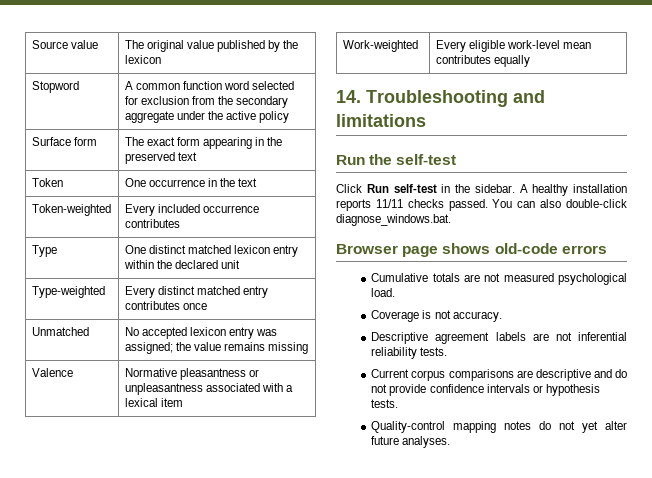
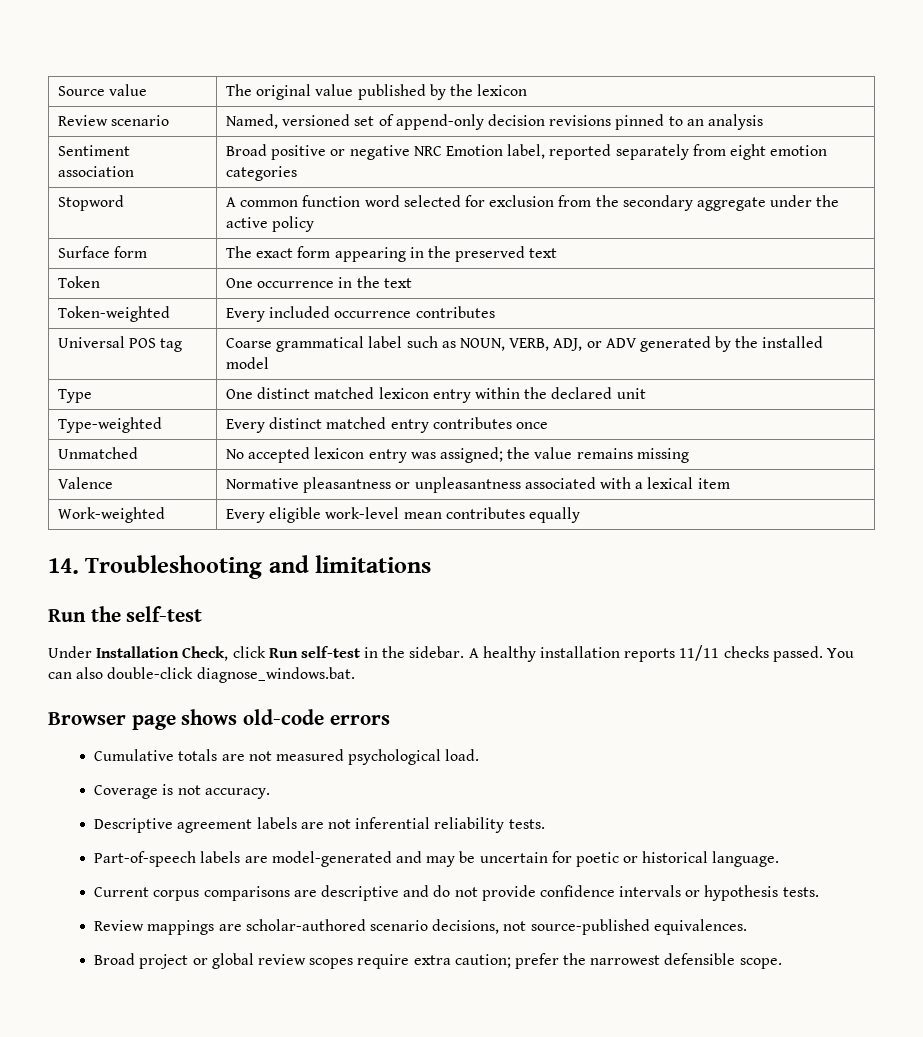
(161, 59) none -> [58,115,170,126] [226,114,763,130] [58,145,131,156] [58,166,135,177] [226,144,828,160] [226,166,298,181] // Review scenario | Named, versioned set of append-only decision revisions pinned to an analysis // Sentiment association | Broad positive or negative NRC Emotion label, reported separately from eight emotion categories
(180, 223) none -> [58,336,183,352] [226,336,824,352] [226,357,270,369] // Universal POS tag | Coarse grammatical label such as NOUN, VERB, ADJ, or ADV generated by the installed model
[336,184,362,193] Click -> [48,646,266,661] Under Installation Check, click
(448, 351) none -> [94,851,780,867] // Part-of-speech labels are model-generated and may be uncertain for poetic or historical language.
[371,421,627,433] [371,436,451,448] Quality-control mapping notes do not yet alter future analyses. -> [94,919,747,935] [94,953,782,969] Review mappings are scholar-authored scenario decisions, not source-published equivalences. // Broad project or global review scopes require extra caution; prefer the narrowest defensible scope.

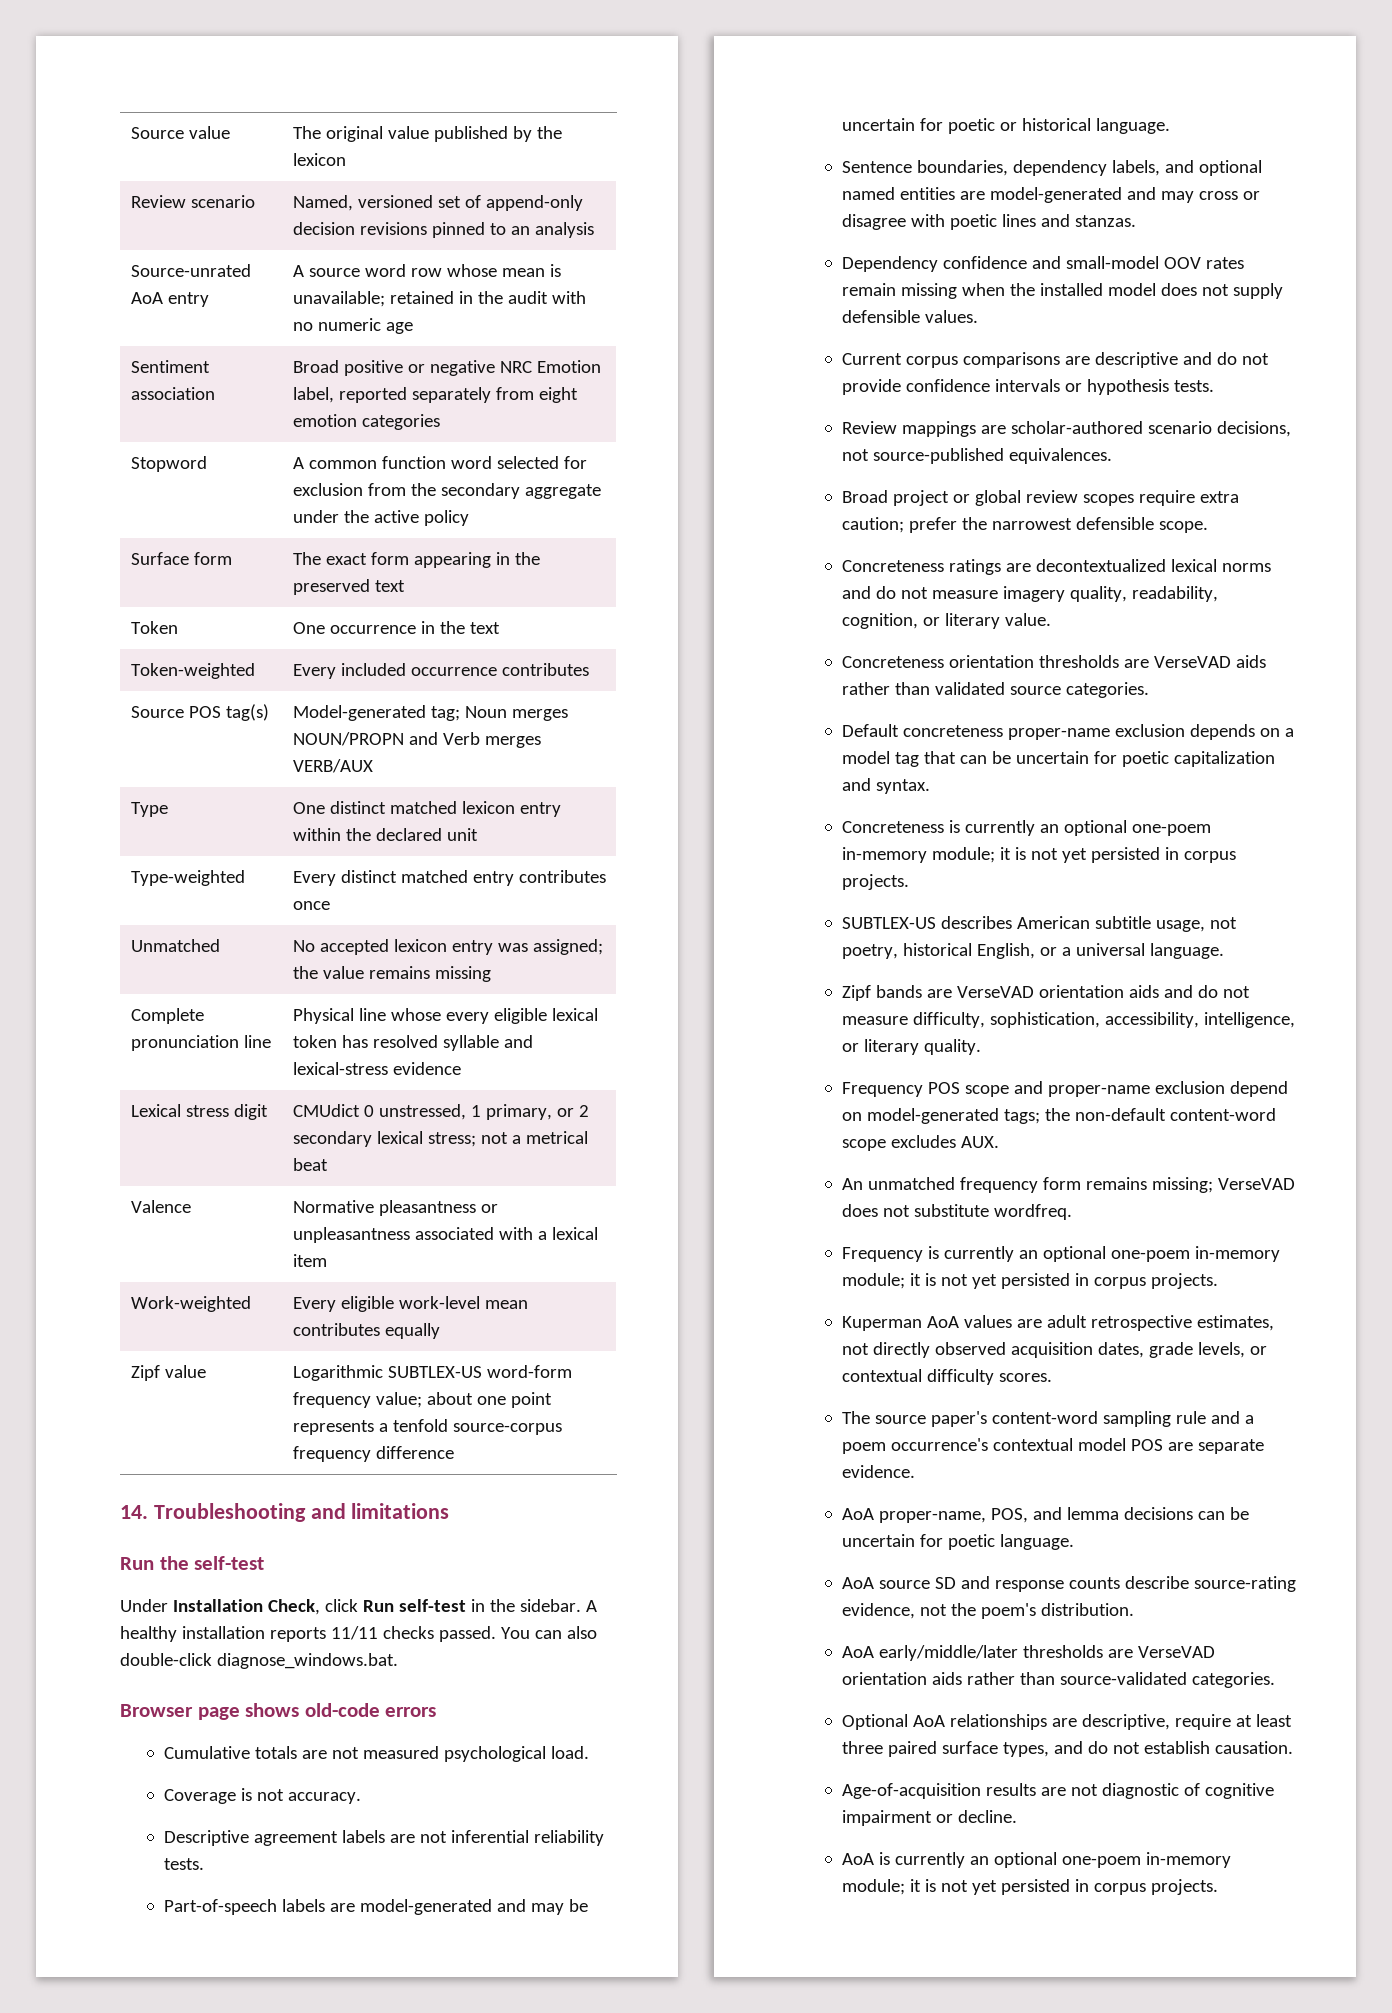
(763, 122) none -> [130,264,251,277] [130,292,209,307] [292,264,561,277] [292,291,586,307] [292,318,413,334] // Source-unrated AoA entry | A source word row whose mean is unavailable; retained in the audit with no numeric age
[58,336,183,352] [226,336,824,352] [226,357,270,369] Universal POS tag | Coarse grammatical label such as NOUN, VERB, ADJ, or ADV generated by the installed model -> [130,704,269,721] [292,705,568,721] [292,732,541,748] [292,759,373,773] Source POS tag(s) | Model-generated tag; Noun merges NOUN/PROPN and Verb merges VERB/AUX
(689, 455) none -> [130,1008,204,1024] [130,1035,271,1051] [292,1008,598,1024] [292,1035,533,1051] [292,1062,461,1075] [130,1104,268,1120] [292,1104,589,1120] [292,1131,588,1147] [292,1158,328,1171] // Complete pronunciation line | Physical line whose every eligible lexical token has resolved syllable and lexical-stress evidence // Lexical stress digit | CMUdict 0 unstressed, 1 primary, or 2 secondary lexical stress; not a metrical beat
(580, 515) none -> [130,1365,206,1381] [292,1365,572,1381] [292,1392,552,1408] [292,1419,562,1435] [292,1446,454,1462] // Zipf value | Logarithmic SUBTLEX-US word-form frequency value; about one point represents a tenfold source-corpus frequency difference
(780, 859) none -> [841,160,1262,176] [841,187,1260,203] [841,214,1136,230] [841,256,1244,272] [841,283,1283,299] [841,310,978,323] // Sentence boundaries, dependency labels, and optional named entities are model-generated and may cross or disagree with poetic lines and stanzas. // Dependency confidence and small-model OOV rates remain missing when the installed model does not supply defensible values.
(782, 963) none -> [841,559,1271,575] [841,586,1218,602] [841,613,1051,629] [841,655,1266,668] [841,682,1149,698] [841,724,1294,740] [841,751,1275,767] [841,778,930,794] [841,820,1211,836] [841,847,1236,863] [841,874,909,890] [841,916,1237,932] [841,943,1224,959] [841,985,1250,1001] [841,1012,1295,1028] [841,1039,981,1055] [841,1081,1288,1097] [841,1108,1276,1124] [841,1135,999,1151] [841,1177,1295,1193] [841,1204,1072,1220] [841,1246,1280,1262] [841,1273,1218,1289] [841,1315,1274,1331] [841,1342,1267,1358] [841,1369,1052,1385] [841,1411,1254,1427] [841,1438,1264,1454] [841,1465,915,1478] [841,1507,1249,1523] [841,1534,1074,1550] [841,1576,1296,1592] [841,1603,1134,1619] [841,1645,1215,1661] [841,1672,1275,1688] [841,1714,1292,1730] [841,1741,1293,1757] [841,1783,1274,1799] [841,1810,1017,1826] [841,1852,1231,1868] [841,1879,1218,1895] // Concreteness ratings are decontextualized lexical norms and do not measure imagery quality, readability, cognition, or literary value. // Concreteness orientation thresholds are VerseVAD aids rather than validated source categories. // Default concreteness proper-name exclusion depends on a model tag that can be uncertain for poetic capitalization and syntax. // Concreteness is currently an optional one-poem in-memory module; it is not yet persisted in corpus projects. // SUBTLEX-US describes American subtitle usage, not poetry, historical English, or a universal language. // Zipf bands are VerseVAD orientation aids and do not measure difficulty, sophistication, accessibility, intelligence, or literary quality. // Frequency POS scope and proper-name exclusion depend on model-generated tags; the non-default content-word scope excludes AUX. // An unmatched frequency form remains missing; VerseVAD does not substitute wordfreq. // Frequency is currently an optional one-poem in-memory module; it is not yet persisted in corpus projects. // Kuperman AoA values are adult retrospective estimates, not directly observed acquisition dates, grade levels, or contextual difficulty scores. // The source paper's content-word sampling rule and a poem occurrence's contextual model POS are separate evidence. // AoA proper-name, POS, and lemma decisions can be uncertain for poetic language. // AoA source SD and response counts describe source-rating evidence, not the poem's distribution. // AoA early/middle/later thresholds are VerseVAD orientation aids rather than source-validated categories. // Optional AoA relationships are descriptive, require at least three paired surface types, and do not establish causation. // Age-of-acquisition results are not diagnostic of cognitive impairment or decline. // AoA is currently an optional one-poem in-memory module; it is not yet persisted in corpus projects.

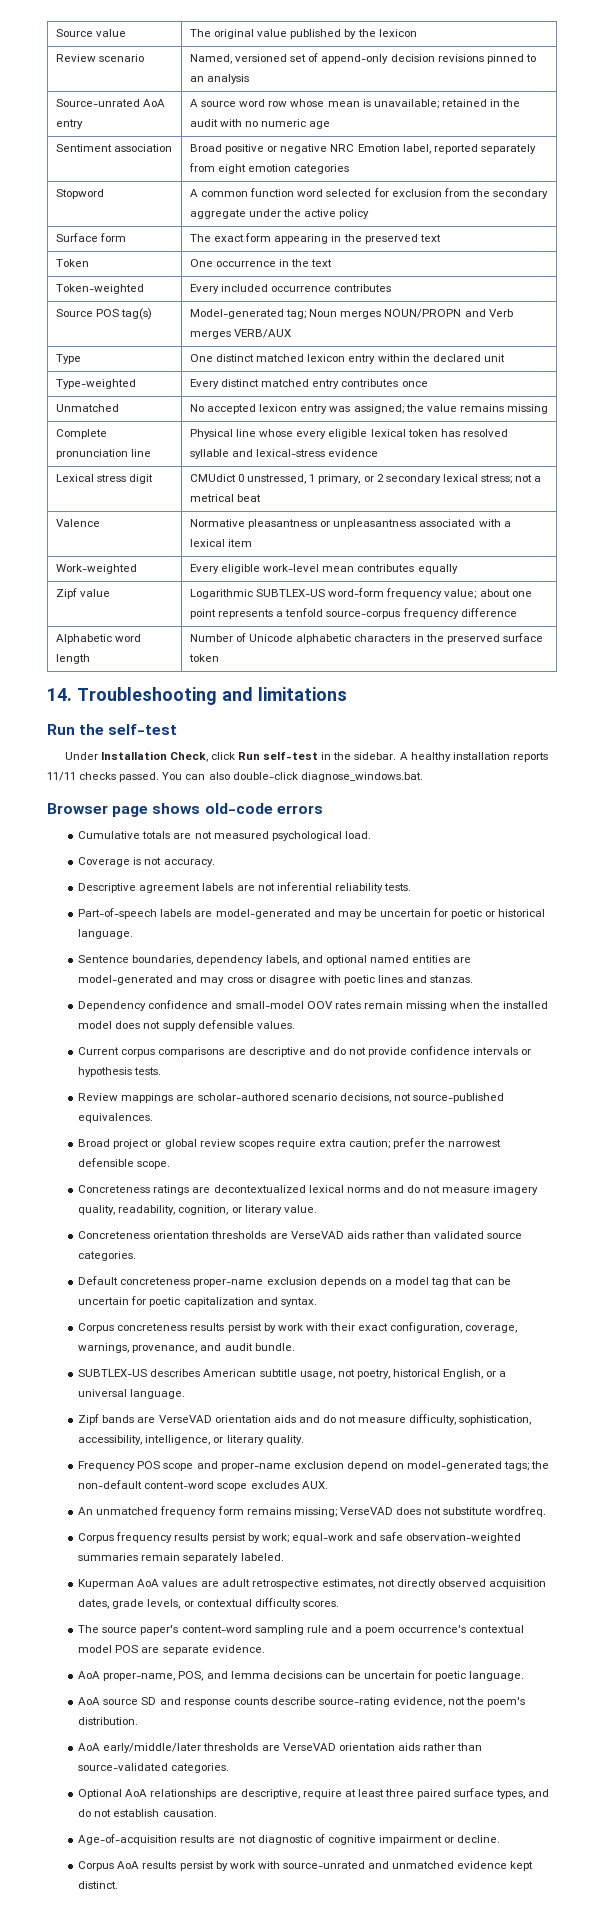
(454, 1452) none -> [55,634,142,644] [55,654,90,664] [189,633,543,644] [188,654,219,662] // Alphabetic word length | Number of Unicode alphabetic characters in the preserved surface token
[841,820,1211,836] [841,847,1236,863] [841,874,909,890] Concreteness is currently an optional one-poem in-memory module; it is not yet persisted in corpus projects. -> [78,1322,518,1333] [78,1343,295,1353] Corpus concreteness results persist by work with their exact configuration, coverage, warnings, provenance, and audit bundle.
[841,1246,1280,1262] [841,1273,1218,1289] Frequency is currently an optional one-poem in-memory module; it is not yet persisted in corpus projects. -> [78,1532,522,1543] [78,1553,284,1563] Corpus frequency results persist by work; equal-work and safe observation-weighted summaries remain separately labeled.
[841,1852,1231,1868] [841,1879,1218,1895] AoA is currently an optional one-poem in-memory module; it is not yet persisted in corpus projects. -> [78,1861,534,1871] [78,1881,119,1889] Corpus AoA results persist by work with source-unrated and unmatched evidence kept distinct.

